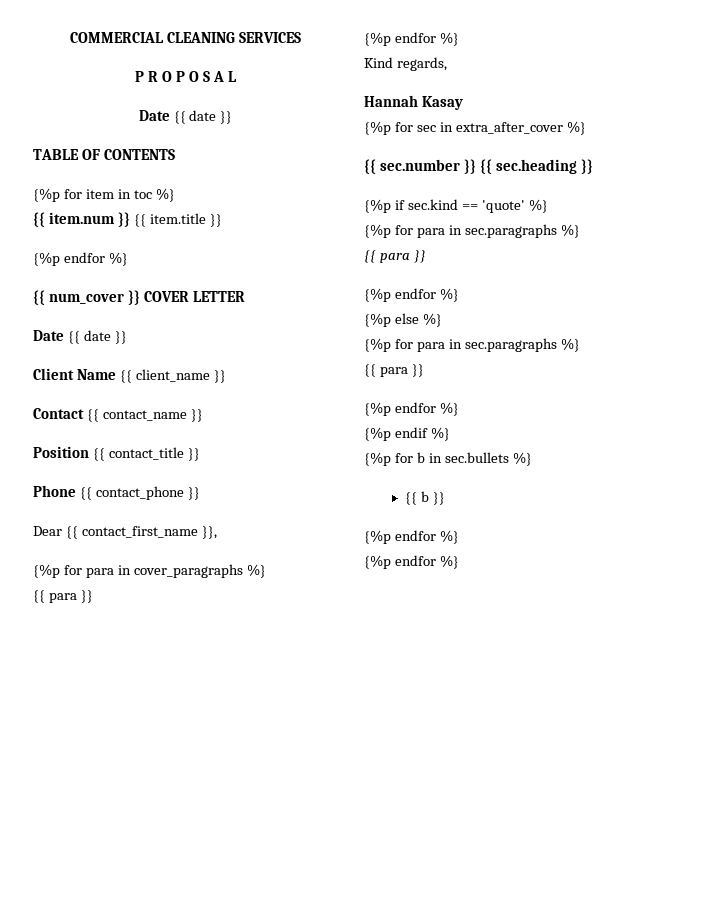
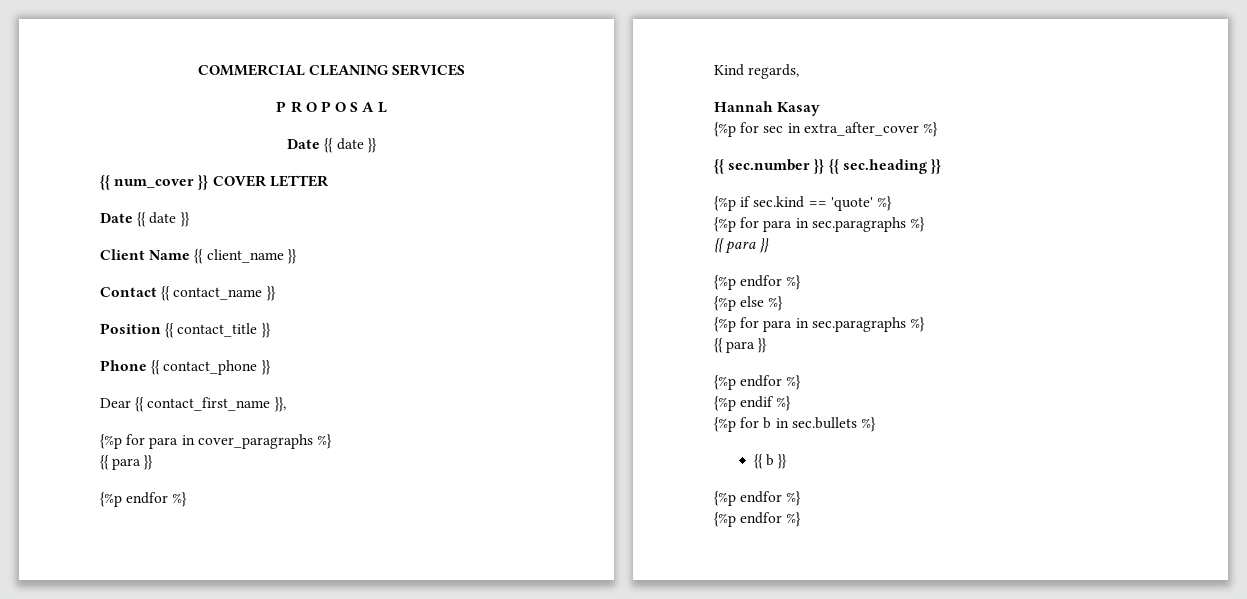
[33,149,175,160] [33,188,175,202] [33,212,222,227] [33,252,128,266] // TABLE OF CONTENTS // {%p for item in toc %} // {{ item.num }} {{ item.title }} // {%p endfor %} -> (377, 145) none

